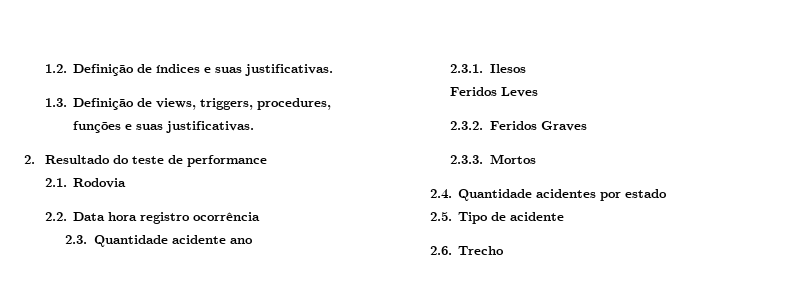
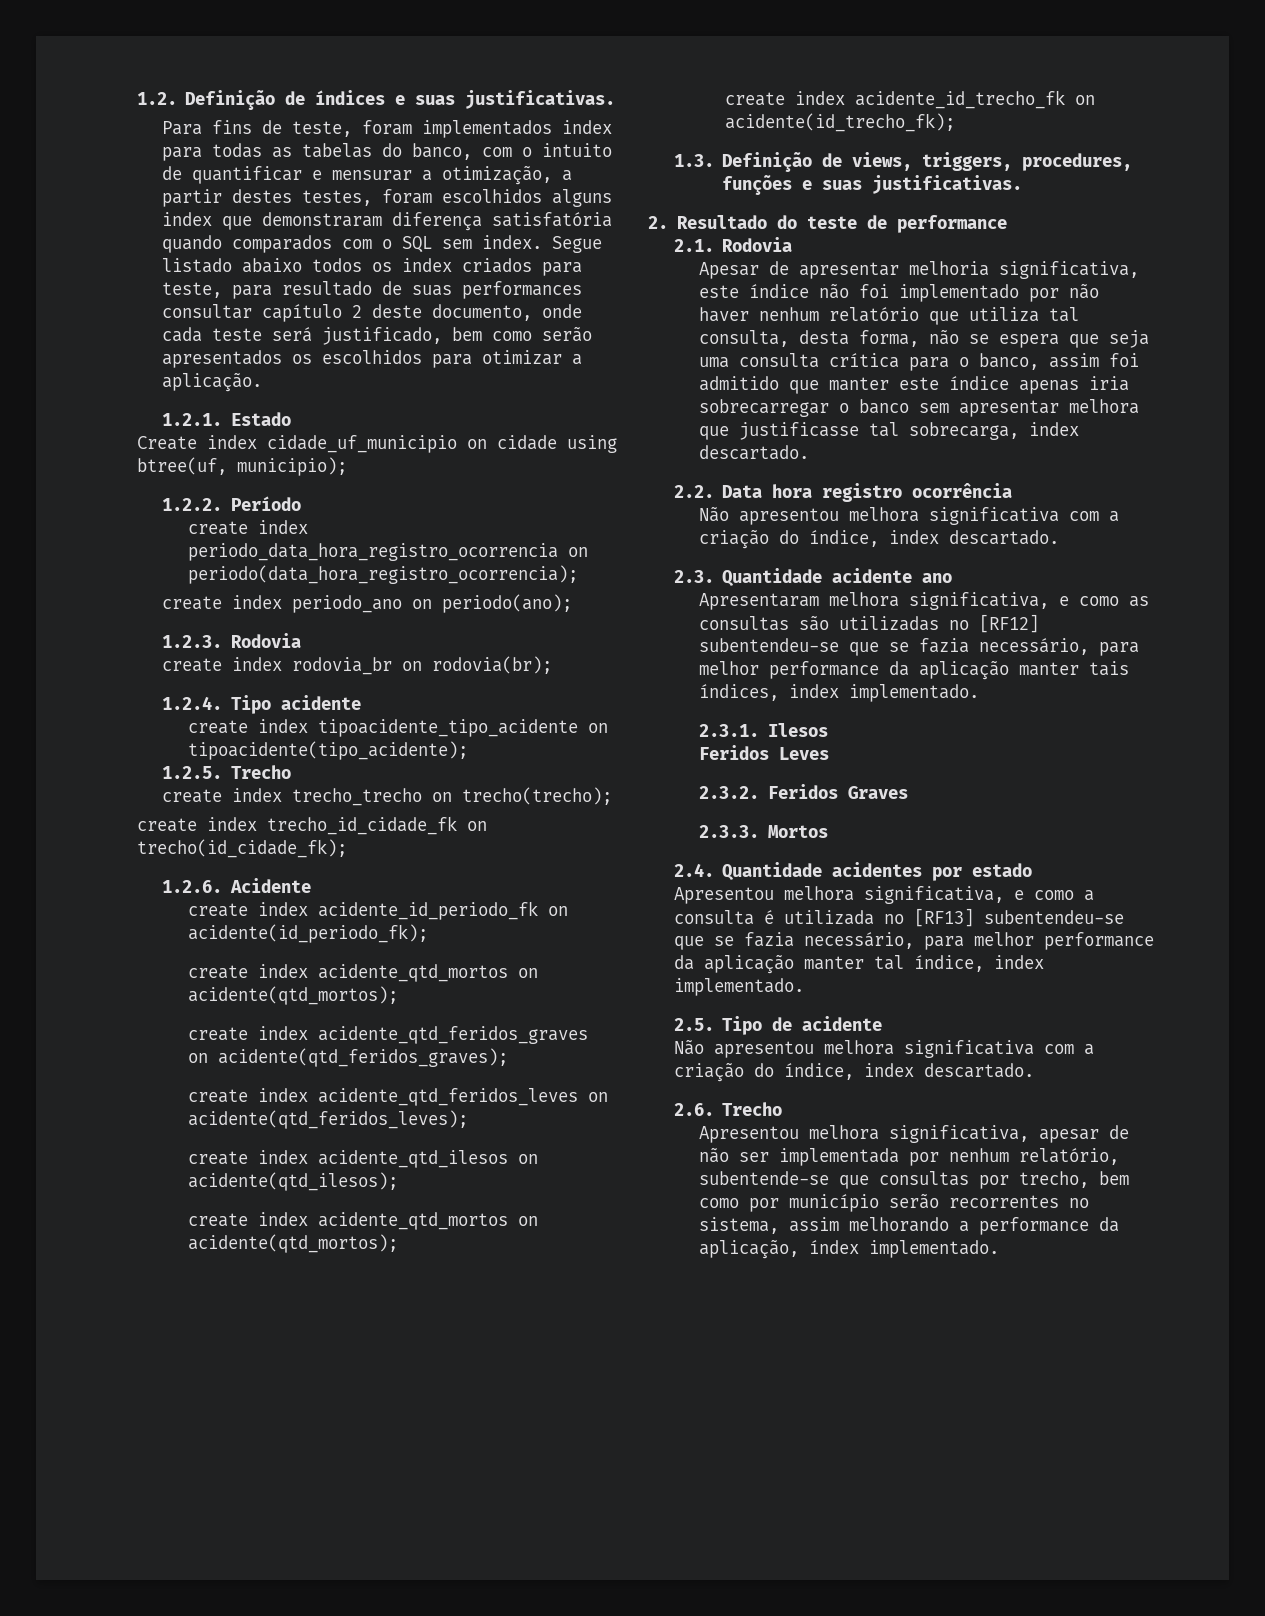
(334, 70) none -> [162,120,613,138] [162,143,613,161] [162,165,573,185] [162,189,613,207] [162,212,613,231] [162,235,603,253] [162,258,583,276] [162,281,583,299] [162,304,583,322] [162,326,593,345] [162,350,583,368] [162,372,263,392] [162,412,291,426] [136,435,617,453] [136,457,347,476] [162,496,301,511] [188,520,309,535] [188,543,589,561] [188,565,579,584] [162,594,573,613] [162,633,301,648] [162,656,553,675] [162,695,361,714] [188,719,609,737] [188,741,469,760] [162,765,291,779] [162,787,613,806] [136,816,487,835] [136,839,347,858] [162,878,311,893] [188,901,569,920] [188,924,429,943] [188,964,539,982] [188,986,399,1005] [188,1026,589,1044] [188,1048,509,1067] [188,1088,609,1106] [188,1110,469,1129] [188,1150,539,1168] [188,1172,399,1191] [188,1212,539,1230] [188,1234,399,1253] [725,90,1096,109] [725,113,956,132] // Para fins de teste, foram implementados index para todas as tabelas do banco, com o intuito de quantificar e mensurar a otimização, a partir destes testes, foram escolhidos alguns index que demonstraram diferença satisfatória quando comparados com o SQL sem index. Segue listado abaixo todos os index criados para teste, para resultado de suas performances consultar capítulo 2 deste documento, onde cada teste será justificado, bem como serão apresentados os escolhidos para otimizar a aplicação. // 1.2.1. Estado // Create index cidade_uf_municipio on cidade using btree(uf, municipio); // 1.2.2. Período // create index periodo_data_hora_registro_ocorrencia on periodo(data_hora_registro_ocorrencia); // create index periodo_ano on periodo(ano); // 1.2.3. Rodovia // create index rodovia_br on rodovia(br); // 1.2.4. Tipo acidente // create index tipoacidente_tipo_acidente on tipoacidente(tipo_acidente); // 1.2.5. Trecho // create index trecho_trecho on trecho(trecho); // create index trecho_id_cidade_fk on trecho(id_cidade_fk); // 1.2.6. Acidente // create index acidente_id_periodo_fk on acidente(id_periodo_fk); // create index acidente_qtd_mortos on acidente(qtd_mortos); // create index acidente_qtd_feridos_graves on acidente(qtd_feridos_graves); // create index acidente_qtd_feridos_leves on acidente(qtd_feridos_leves); // create index acidente_qtd_ilesos on acidente(qtd_ilesos); // create index acidente_qtd_mortos on acidente(qtd_mortos); // create index acidente_id_trecho_fk on acidente(id_trecho_fk);
(127, 183) none -> [699,261,1140,279] [699,283,1100,302] [699,307,1080,325] [699,329,1150,348] [699,353,1140,371] [699,376,1130,394] [699,399,1140,417] [699,422,1080,440] [699,445,810,460] // Apesar de apresentar melhoria significativa, este índice não foi implementado por não haver nenhum relatório que utiliza tal consulta, desta forma, não se espera que seja uma consulta crítica para o banco, assim foi admitido que manter este índice apenas iria sobrecarregar o banco sem apresentar melhora que justificasse tal sobrecarga, index descartado.
[65,235,253,247] 2.3. Quantidade acidente ano -> [699,506,1120,525] [699,529,1060,549] [673,568,953,586] [699,592,1150,610] [699,614,1040,633] [699,638,1140,656] [699,660,1130,680] [699,684,980,702] Não apresentou melhora significativa com a criação do índice, index descartado. // 2.3. Quantidade acidente ano // Apresentaram melhora significativa, e como as consultas são utilizadas no [RF12] subentendeu-se que se fazia necessário, para melhor performance da aplicação manter tais índices, index implementado.
[429,212,565,224] [429,246,505,255] 2.5. Tipo de acidente // 2.6. Trecho -> [673,886,1094,904] [673,908,1124,927] [673,932,1154,950] [673,954,1044,974] [673,978,804,996] [673,1016,883,1035] [673,1039,1094,1058] [673,1062,1034,1082] [673,1102,783,1116] [699,1125,1130,1143] [699,1147,1120,1166] [699,1171,1130,1189] [699,1193,1090,1212] [699,1217,1120,1235] [699,1239,1000,1259] Apresentou melhora significativa, e como a consulta é utilizada no [RF13] subentendeu-se que se fazia necessário, para melhor performance da aplicação manter tal índice, index implementado. // 2.5. Tipo de acidente // Não apresentou melhora significativa com a criação do índice, index descartado. // 2.6. Trecho // Apresentou melhora significativa, apesar de não ser implementada por nenhum relatório, subentende-se que consultas por trecho, bem como por município serão recorrentes no sistema, assim melhorando a performance da aplicação, índex implementado.

